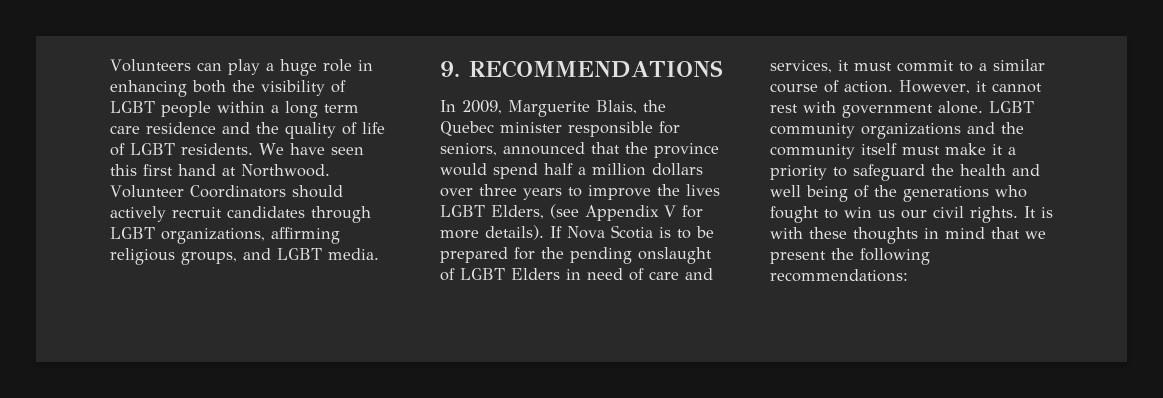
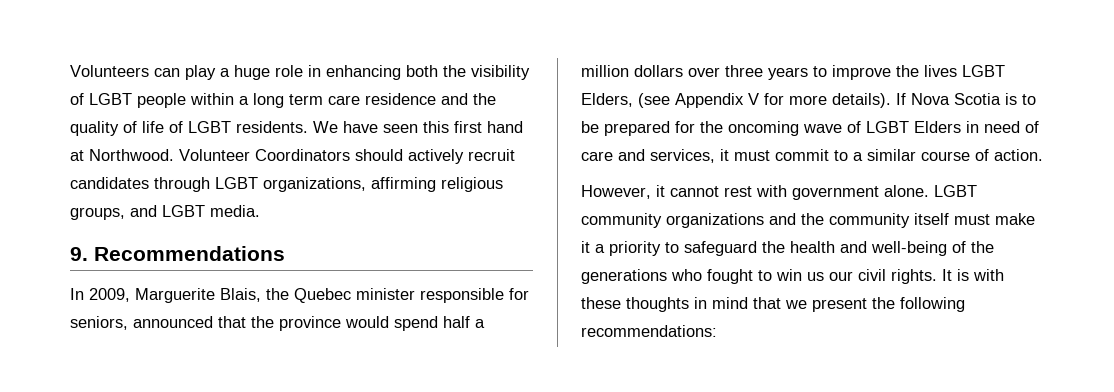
[469,60,723,78] RECOMMENDATIONS -> [94,246,285,261] Recommendations
[570,247,712,264] pending onslaught -> [728,121,842,136] oncoming wave
(893, 87) none -> (1043, 155) //
[770,185,848,202] well being -> [871,241,947,256] well-being

